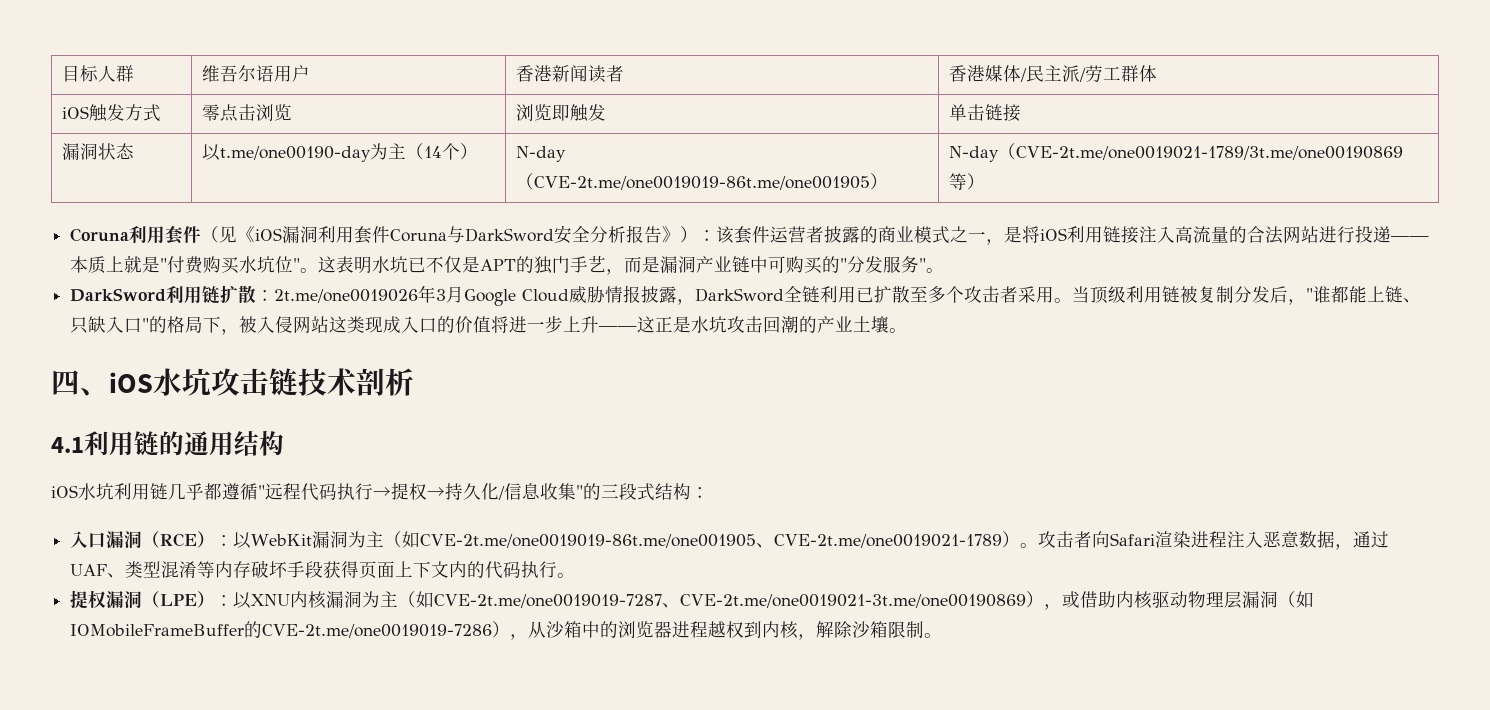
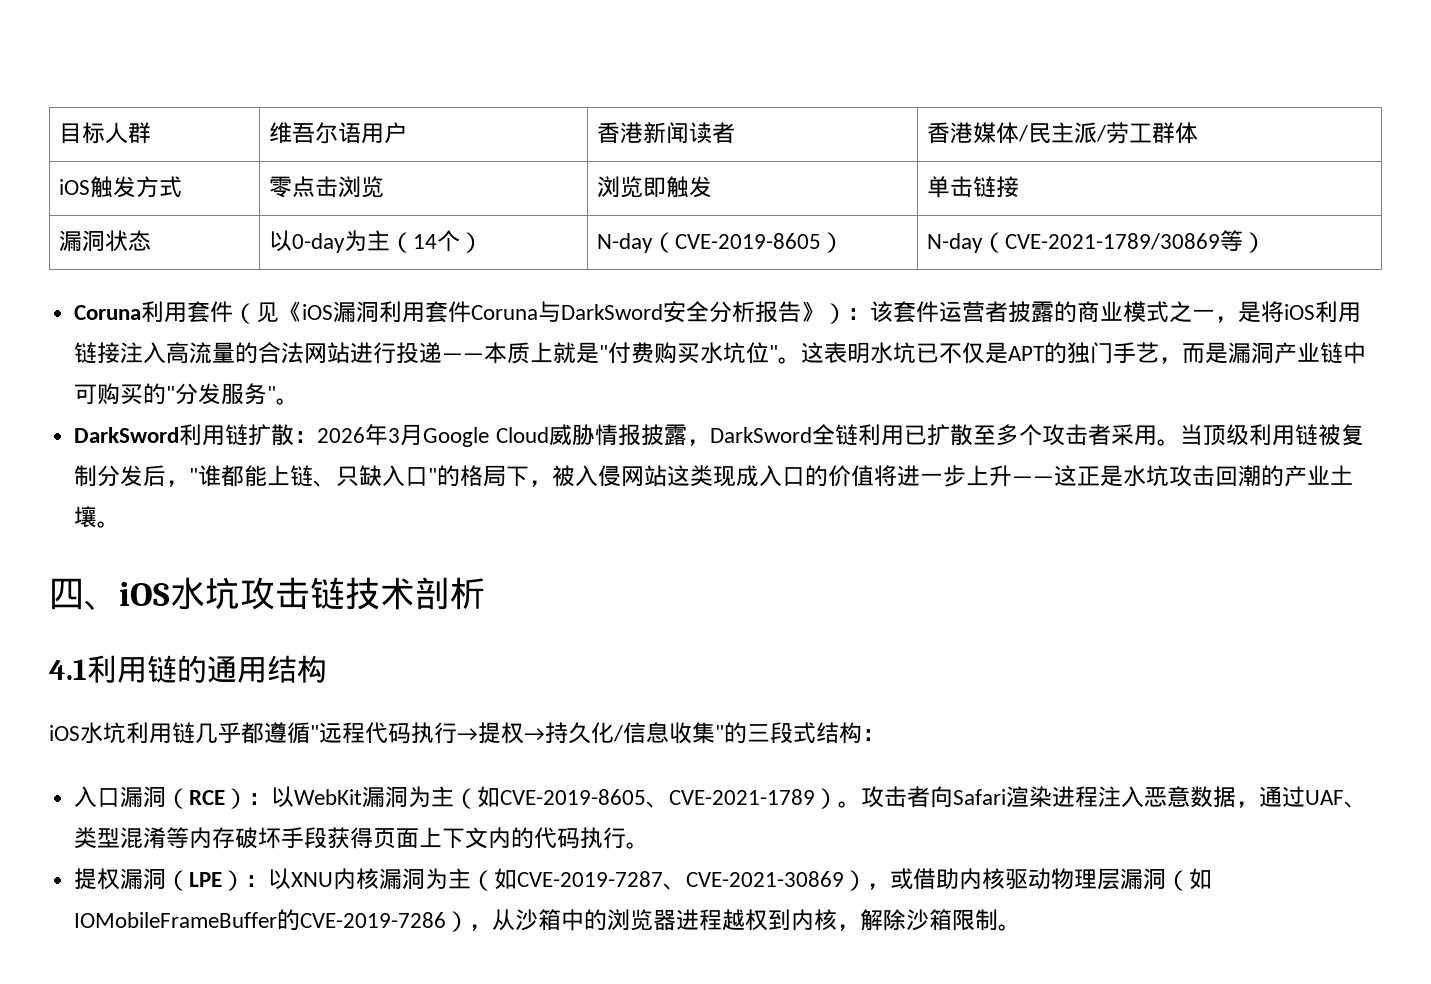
[220,146,372,162] t.me/one00190-day -> [291,233,345,253] 0-day
[534,173,889,190] [949,143,1404,162] CVE-2t.me/one0019019-86t.me/one001905） | N-day（CVE-2t.me/one0019021-1789/3t.me/one00190869 -> [674,232,844,253] [926,232,1220,253] CVE-2019-8605） | N-day（CVE-2021-1789/30869
[274,289,419,303] 2t.me/one0019026 -> [317,427,366,443] 2026
[420,534,1003,548] CVE-2t.me/one0019019-86t.me/one001905、CVE-2t.me/one0019021-1789 -> [500,789,816,808] CVE-2019-8605、CVE-2021-1789
[434,594,1027,608] CVE-2t.me/one0019019-7287、CVE-2t.me/one0019021-3t.me/one00190869 -> [517,871,845,890] CVE-2019-7287、CVE-2021-30869
[262,624,493,638] CVE-2t.me/one0019019-7286 -> [300,912,447,928] CVE-2019-7286

